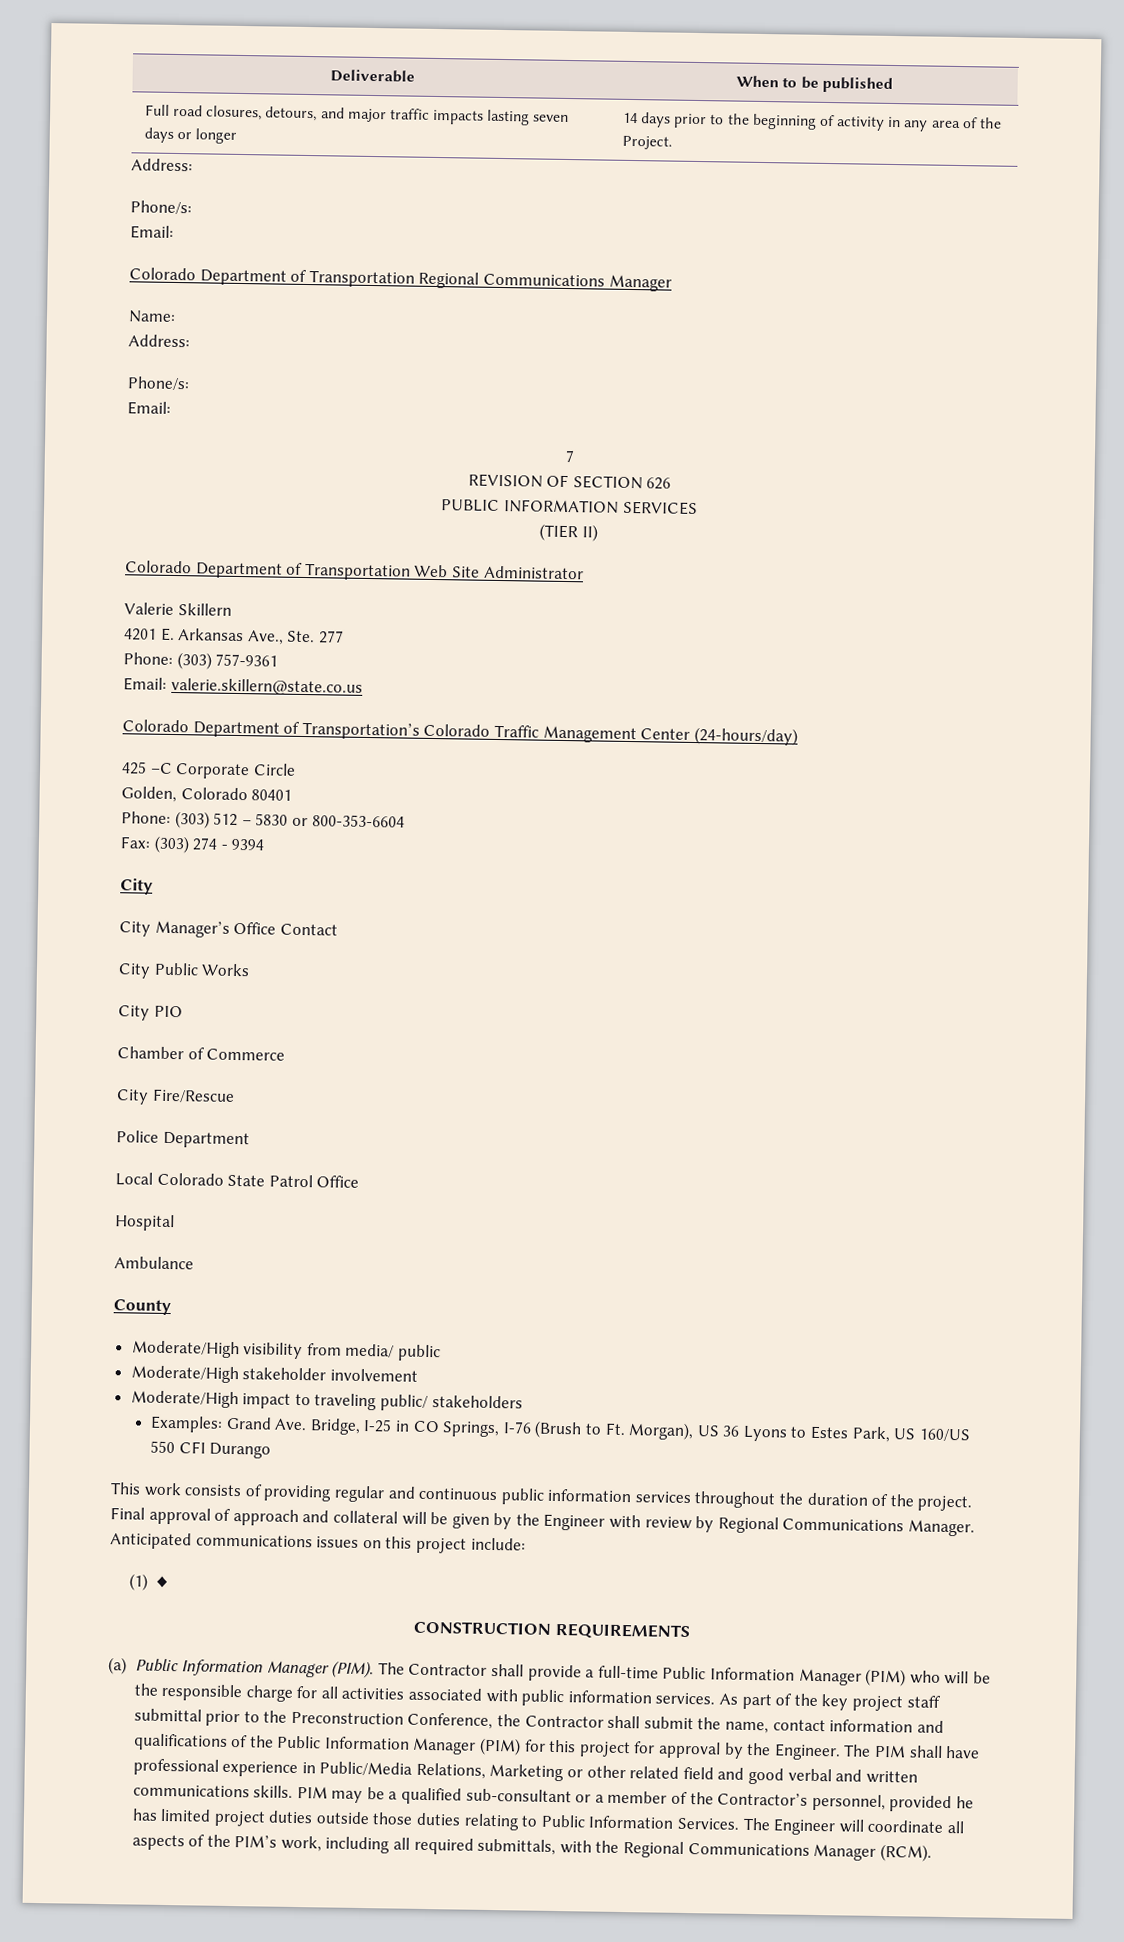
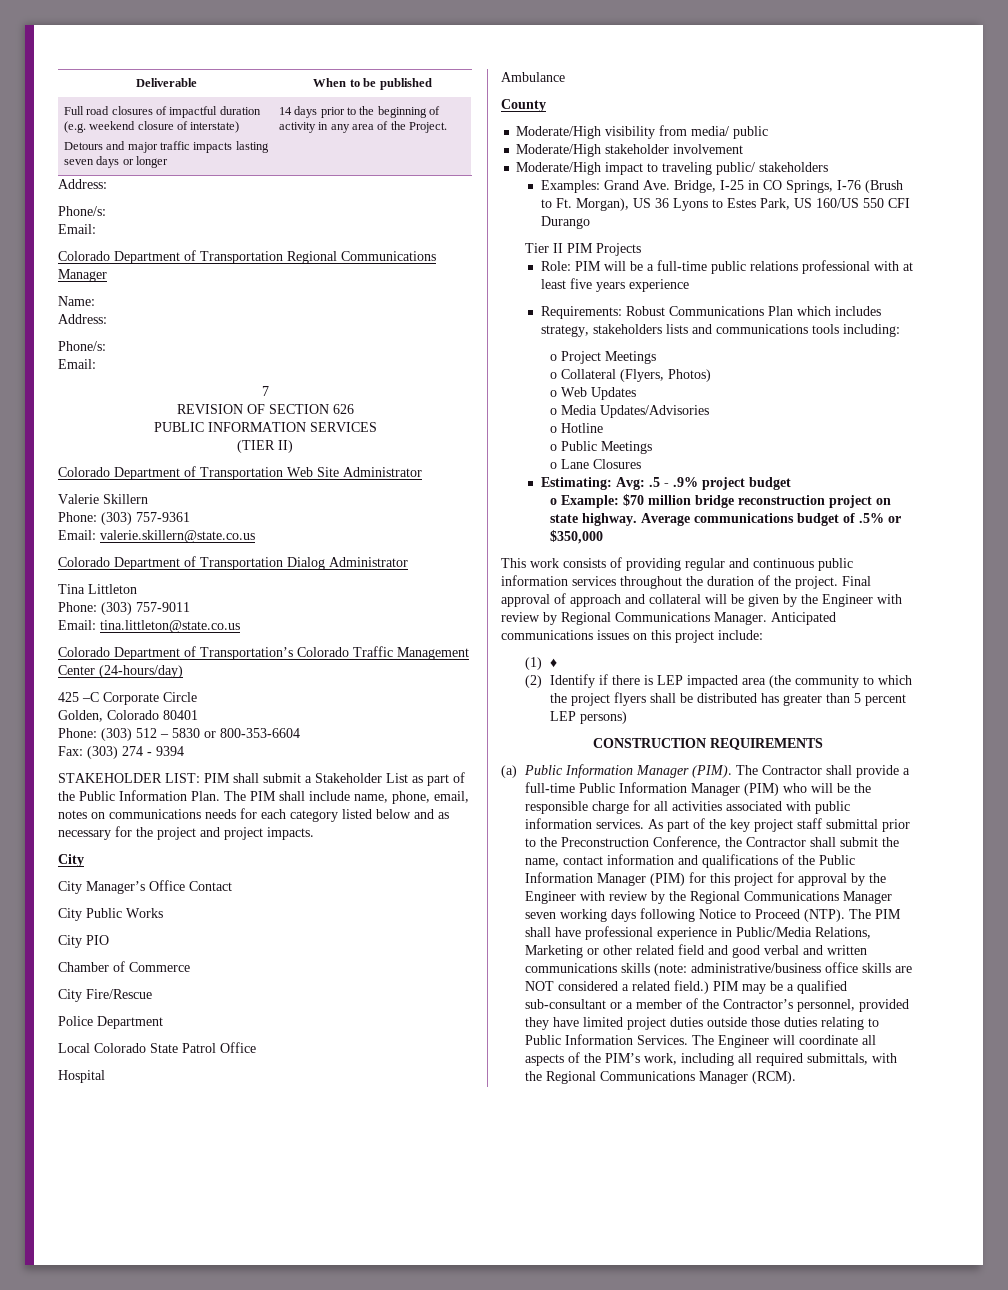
[206,105,318,122] closures, detours, -> [111,106,261,118] [63,121,240,133] [63,142,103,150] closures of impactful duration (e.g. weekend closure of interstate) // Detours
[124,627,344,645] // 4201 E. Arkansas Ave., Ste. 277 -> (148, 499) none
(363, 686) none -> [58,556,408,570] [58,584,137,594] [58,602,190,615] [58,620,240,633] // Colorado Department of Transportation Dialog Administrator // Tina Littleton // Phone: (303) 757-9011 // Email: tina.littleton@state.co.us
(265, 844) none -> [58,772,465,786] [58,790,469,804] [58,808,449,822] [58,826,314,840] // STAKEHOLDER LIST: PIM shall submit a Stakeholder List as part of the Public Information Plan. The PIM shall include name, phone, email, notes on communications needs for each category listed below and as necessary for the project and project impacts.
(272, 1450) none -> [525,243,642,256] [540,260,913,274] [540,278,689,292] [540,306,881,319] [540,324,900,337] [549,351,656,364] [549,369,711,382] [549,387,636,400] [549,405,709,418] [549,423,603,433] [549,441,652,454] [549,459,641,469] [540,477,791,490] [549,494,891,508] [549,513,901,526] [549,530,603,544] // Tier II PIM Projects // Role: PIM will be a full-time public relations professional with at least five years experience // Requirements: Robust Communications Plan which includes strategy, stakeholders lists and communications tools including: // o Project Meetings // o Collateral (Flyers, Photos) // o Web Updates // o Media Updates/Advisories // o Hotline // o Public Meetings // o Lane Closures // Estimating: Avg: .5 - .9% project budget // o Example: $70 million bridge reconstruction project on state highway. Average communications budget of .5% or $350,000
(168, 1582) none -> [525,674,912,688] [549,692,906,706] [549,711,627,724] // (2) Identify if there is LEP impacted area (the community to which the project flyers shall be distributed has greater than 5 percent LEP persons)
[773,1743,841,1761] Engineer. -> [525,891,893,904] [525,908,846,922] Engineer with review by the Regional Communications Manager seven working days following Notice to Proceed (NTP).
[253,1785,294,1798] skills. -> [621,962,913,976] [525,980,710,994] skills (note: administrative/business office skills are NOT considered a related field.)
[955,1796,974,1809] [131,1808,158,1821] he has -> [525,1017,580,1030] they have

